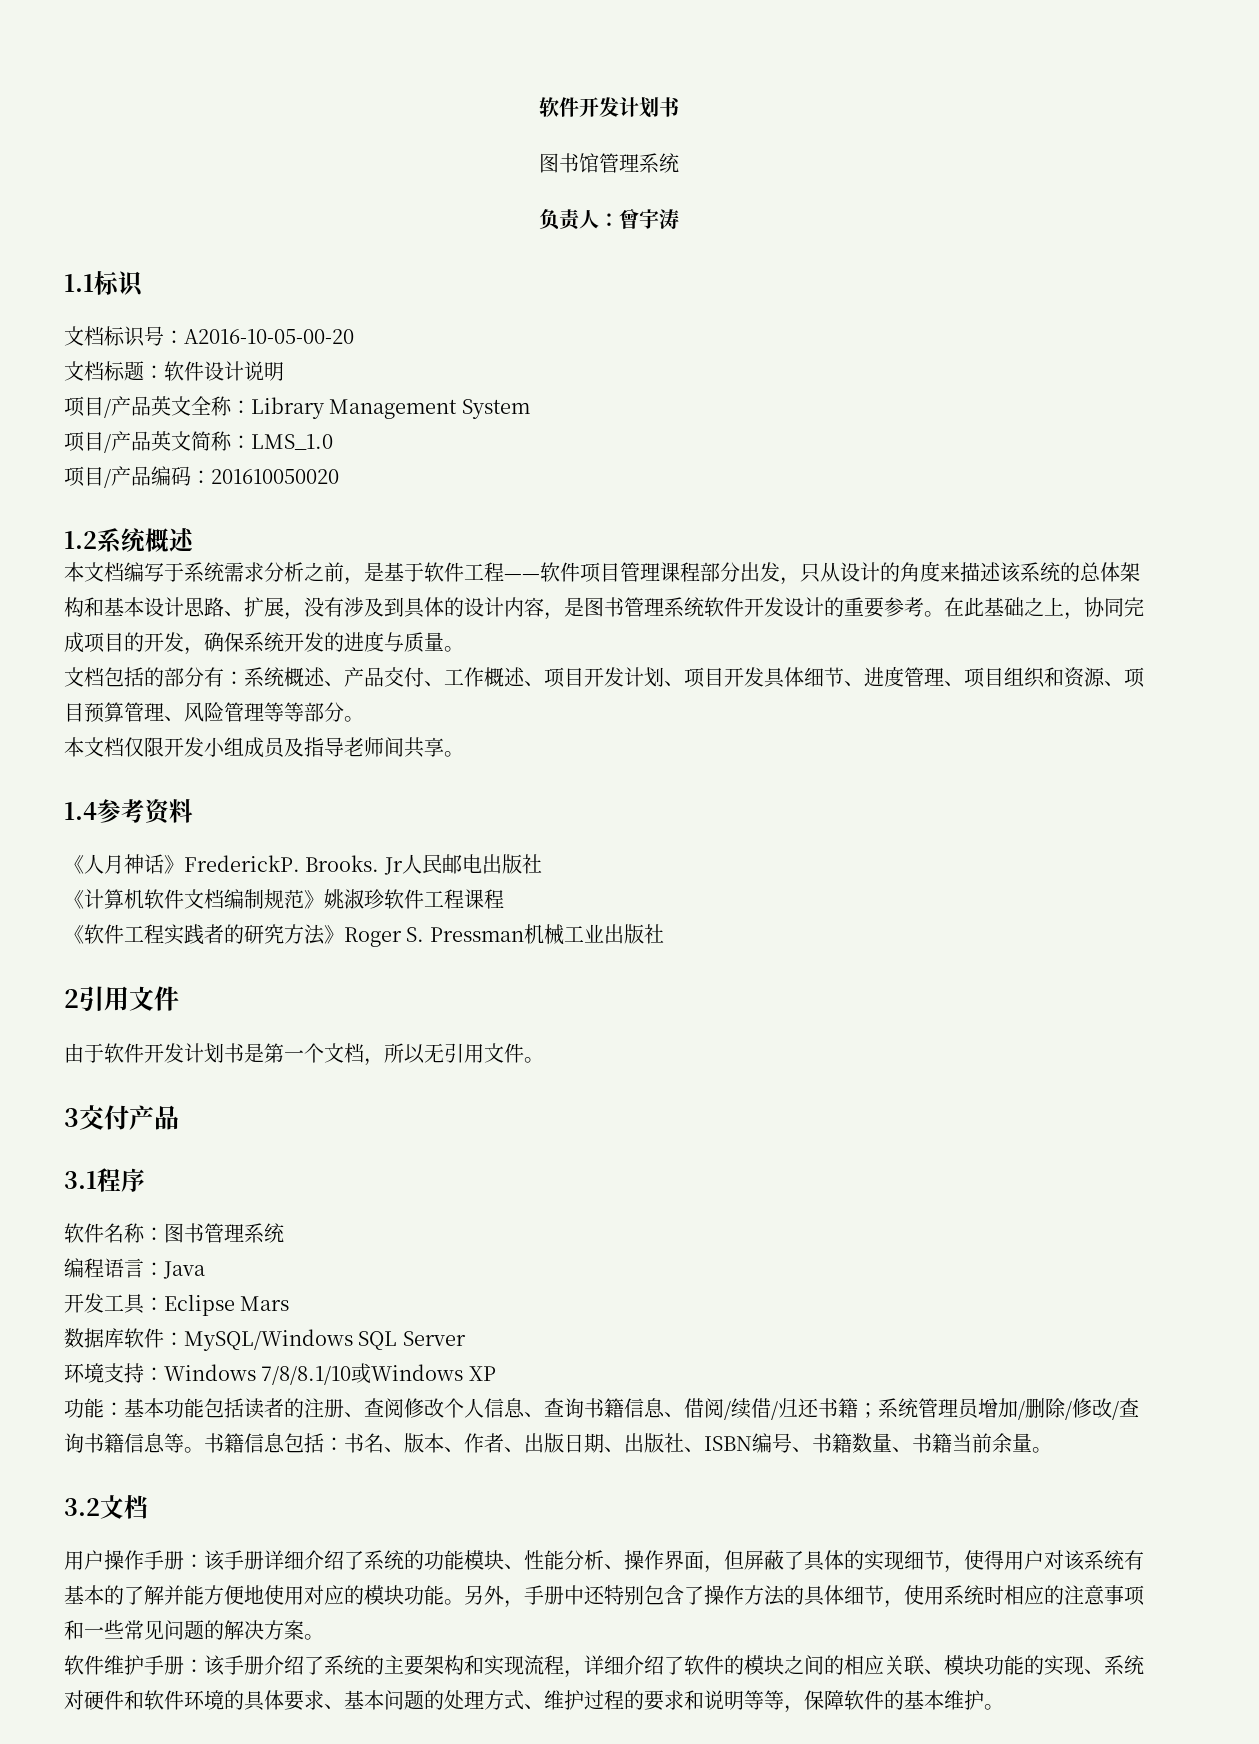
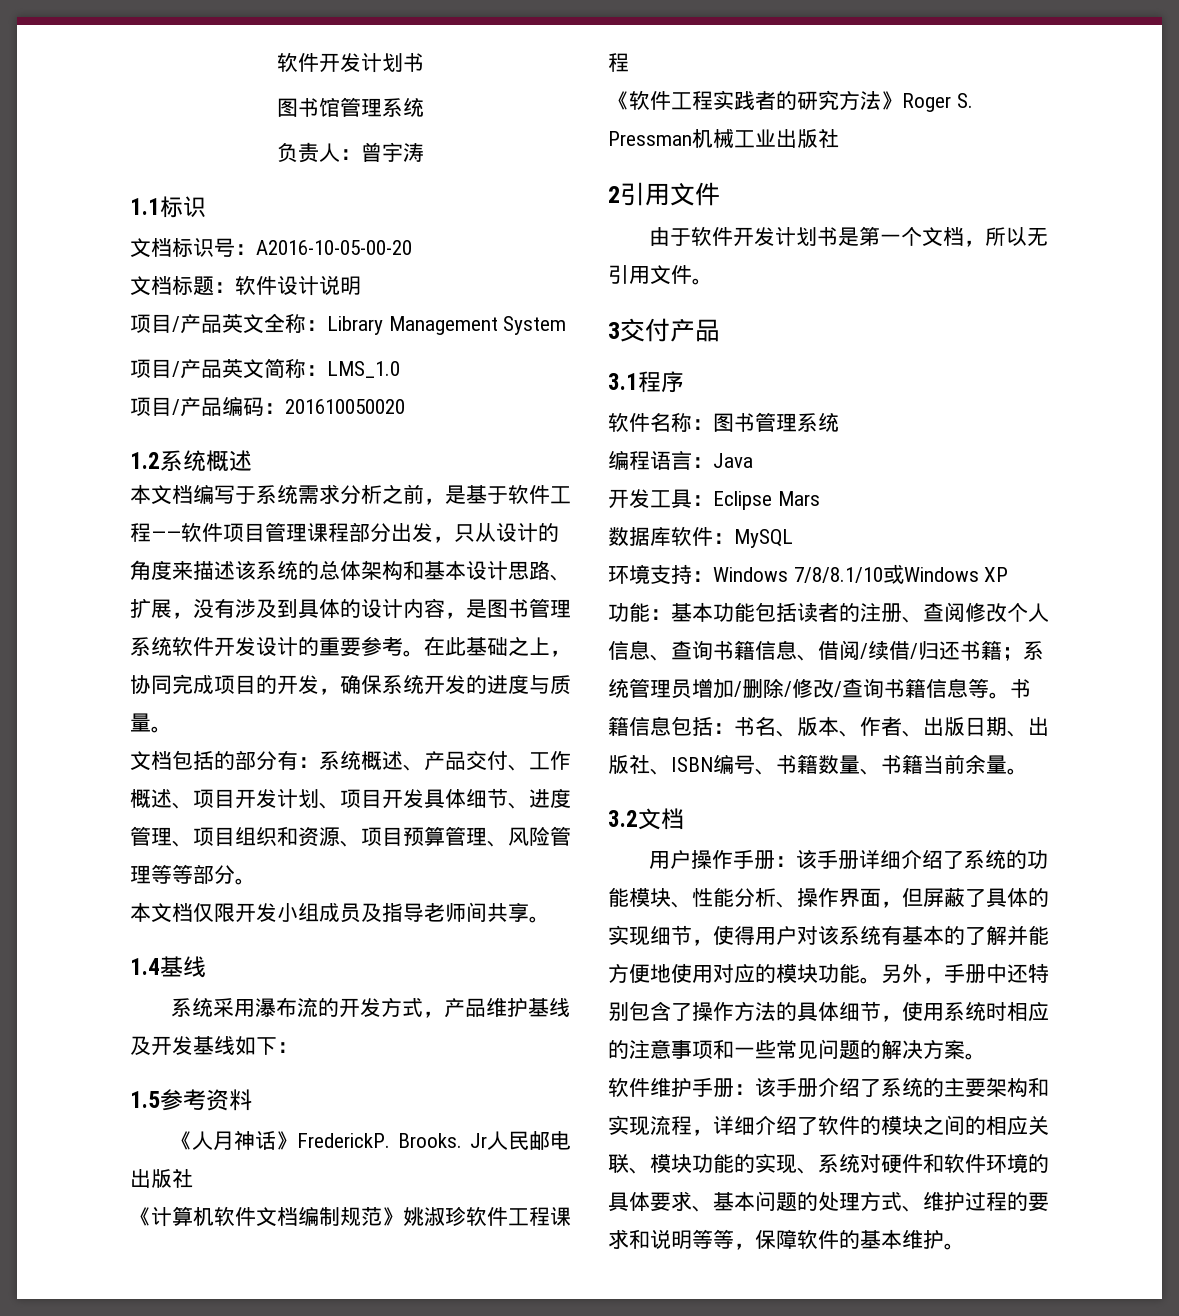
(97, 811) none -> [160,956,206,978] [170,997,570,1018] [130,1036,298,1056] [130,1091,160,1108] 基线 // 系统采用瀑布流的开发方式，产品维护基线及开发基线如下： // 1.5
[184,1329,466,1351] MySQL/Windows SQL Server -> [734,529,793,548] MySQL

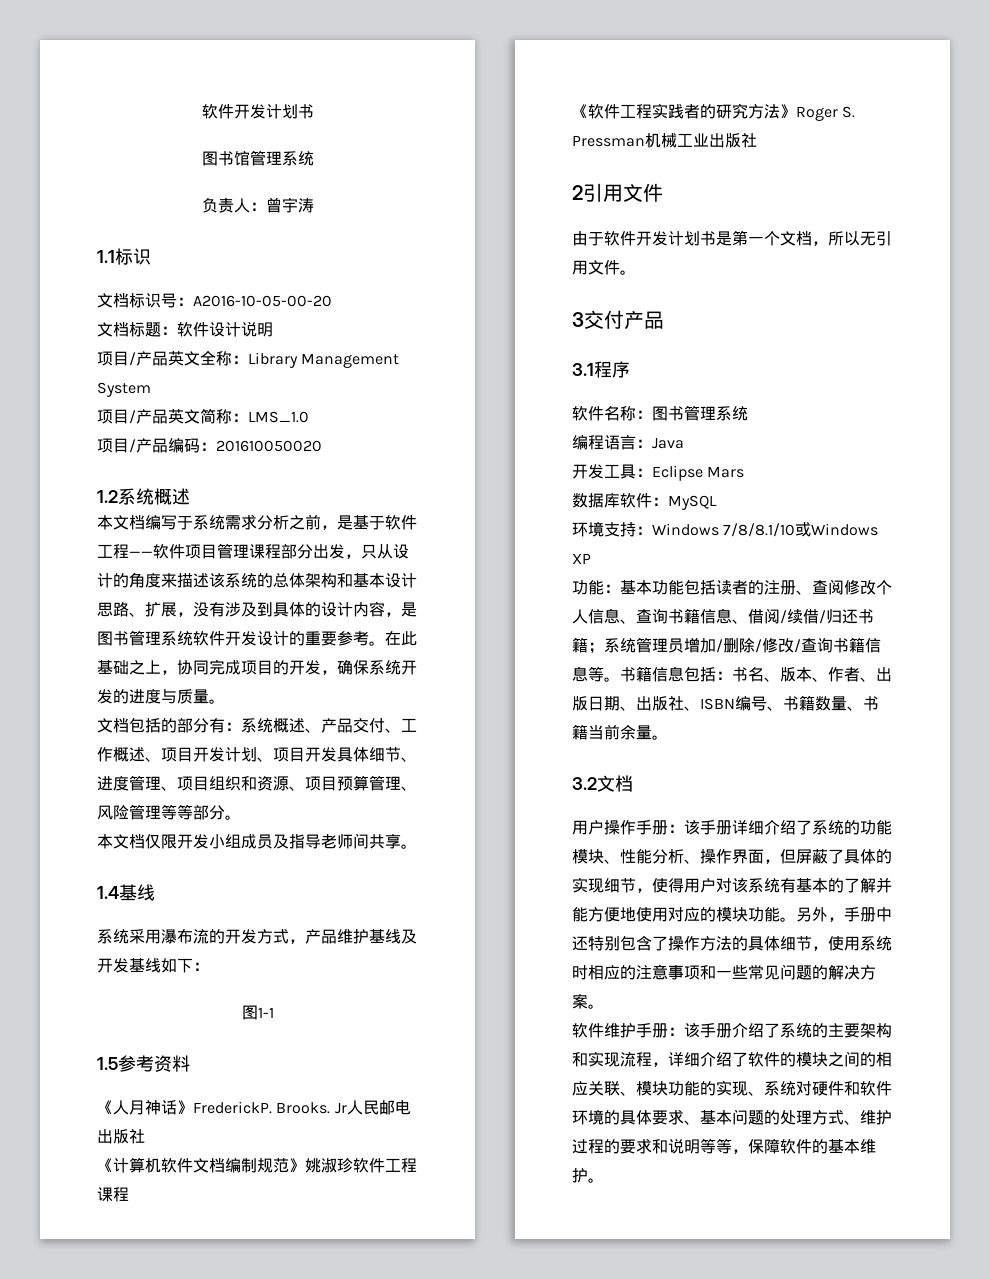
(298, 1047) none -> [241,1005,274,1020] // 图1-1

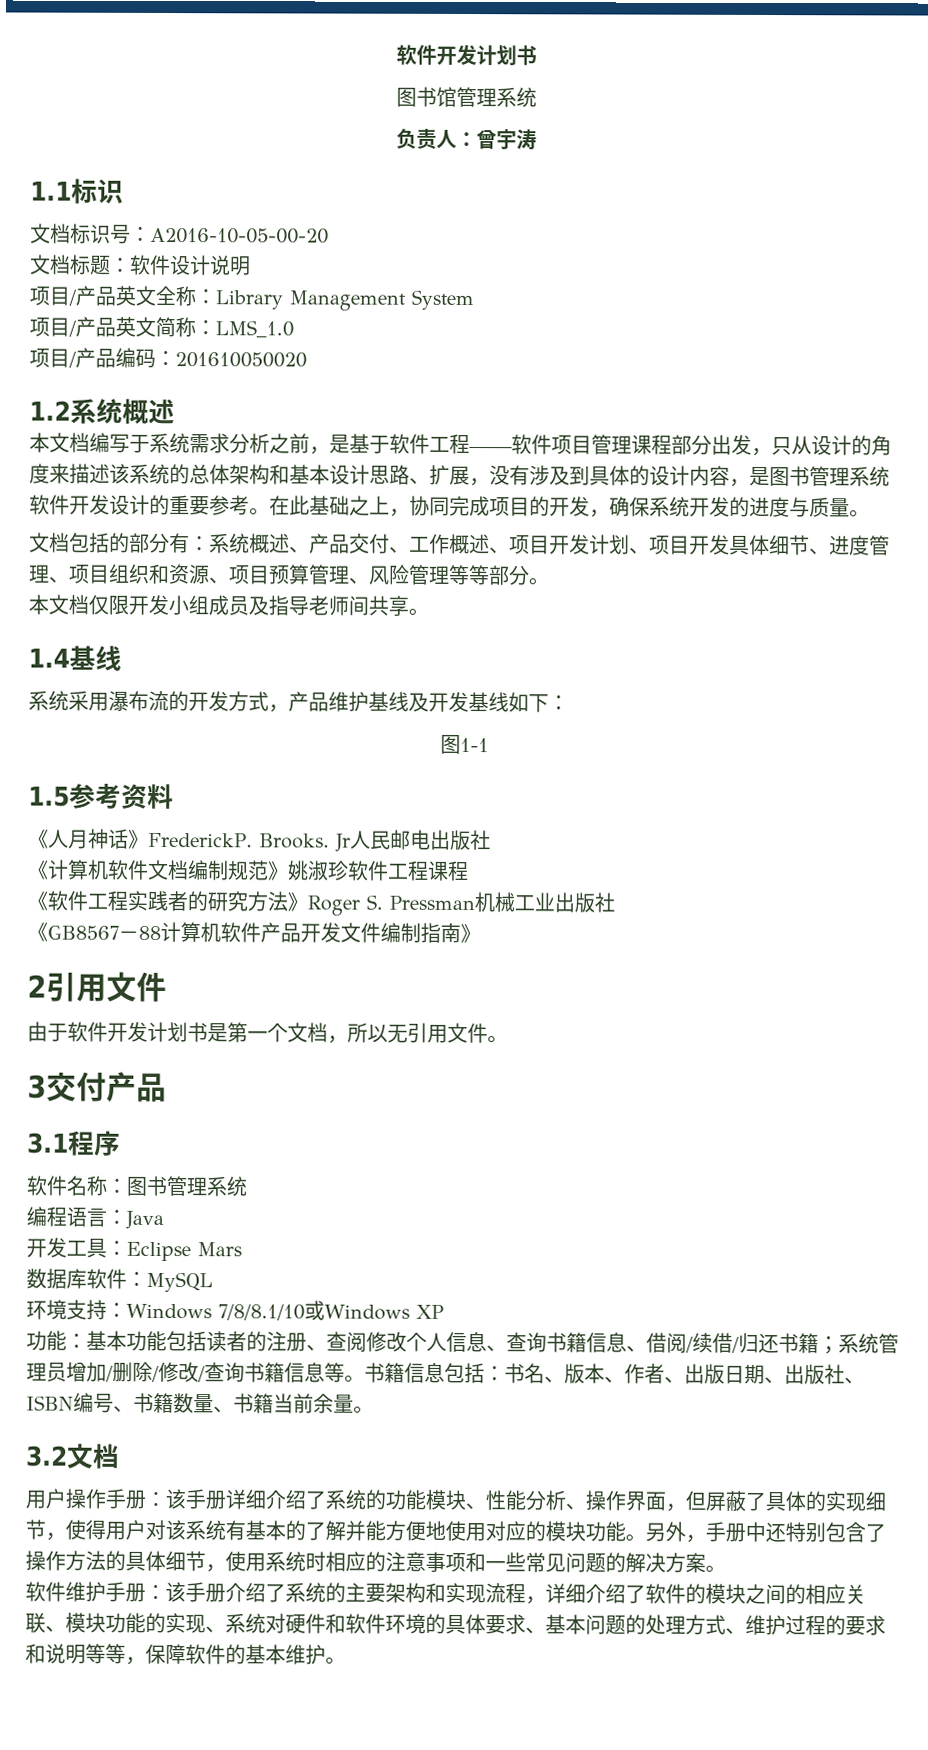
(757, 140) none -> [27,921,481,944] // 《GB8567－88计算机软件产品开发文件编制指南》

